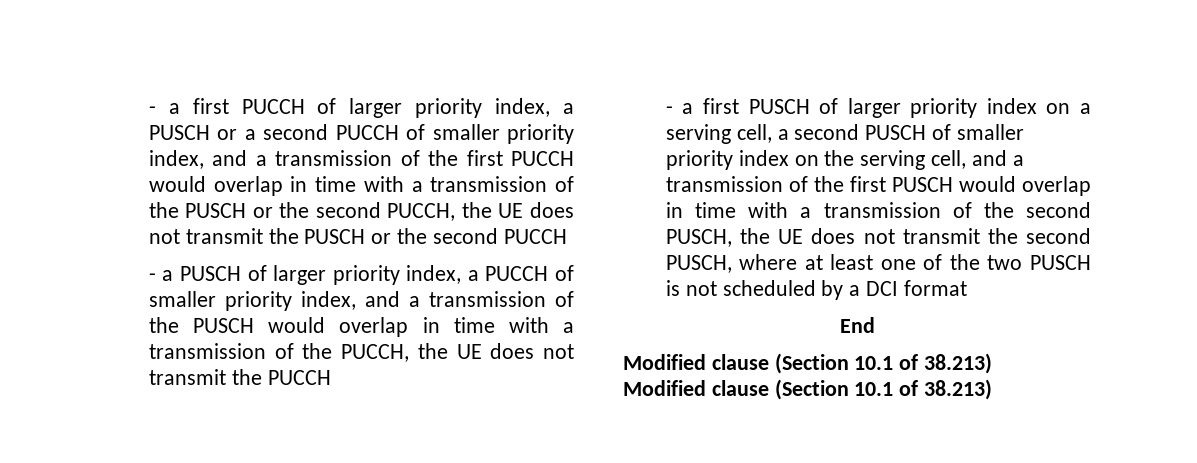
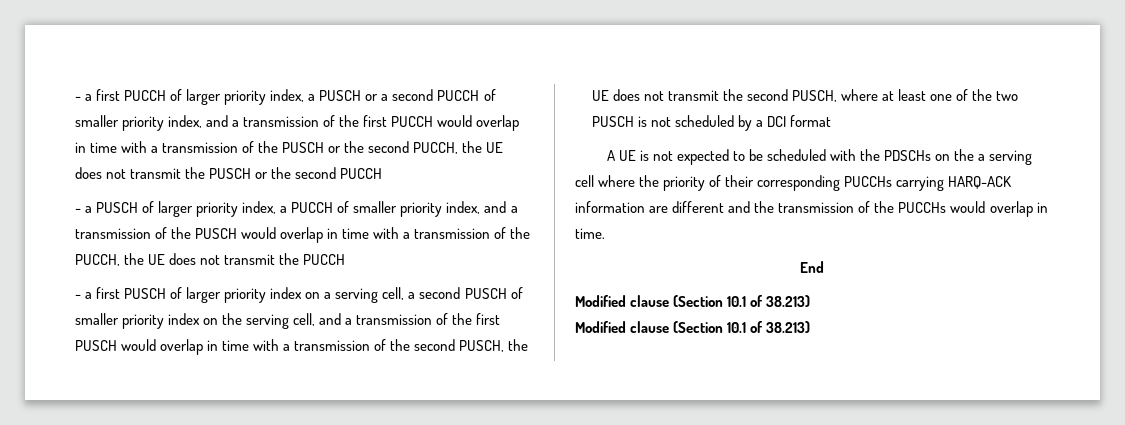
(967, 288) none -> [606,149,1033,165] [575,175,1012,191] [575,201,1048,217] [575,228,605,239] // A UE is not expected to be scheduled with the PDSCHs on the a serving cell where the priority of their corresponding PUCCHs carrying HARQ-ACK information are different and the transmission of the PUCCHs would overlap in time.

